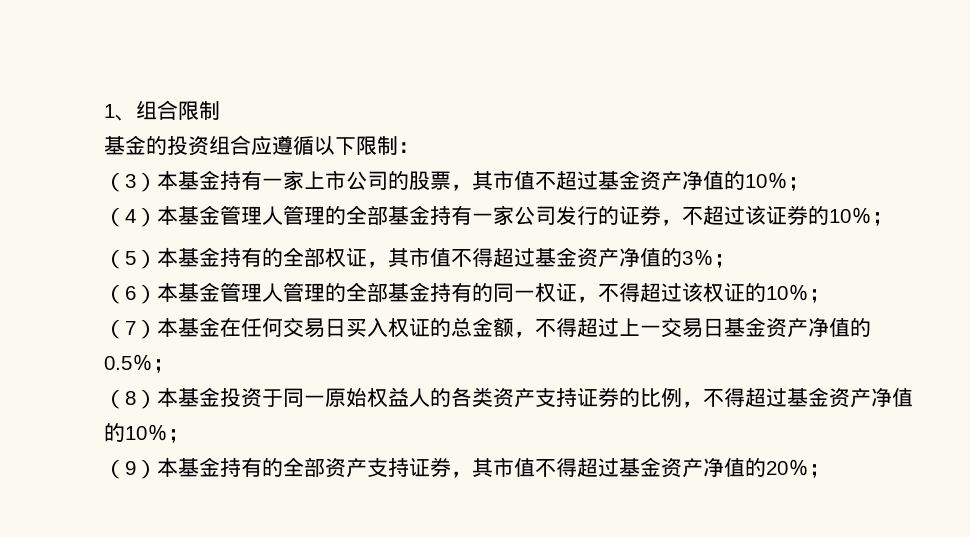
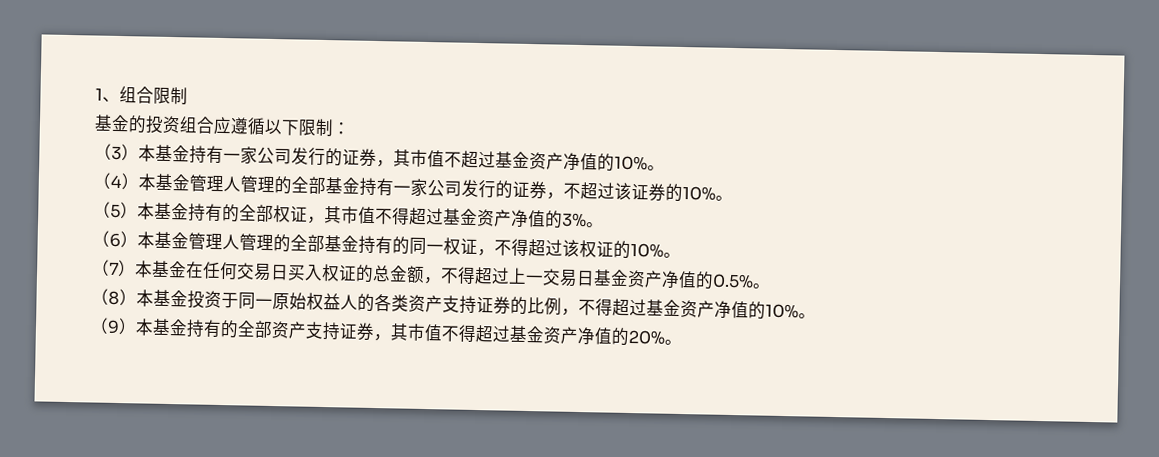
[304,170,451,190] 上市公司的股票 -> [257,146,377,168] 公司发行的证券
[745,172,809,191] 10％； -> [614,155,665,171] 10%。
[829,207,893,226] 10％； -> [682,186,733,201] 10%。
[682,249,735,268] 3％； -> [562,212,604,228] 3%。
[766,284,830,303] 10％； -> [630,243,681,258] 10%。
[104,354,174,373] 0.5％； -> [712,273,770,289] 0.5%。
[125,424,189,443] 10％； -> [765,303,816,319] 10%。
[766,459,830,478] 20％； -> [628,329,682,346] 20%。

